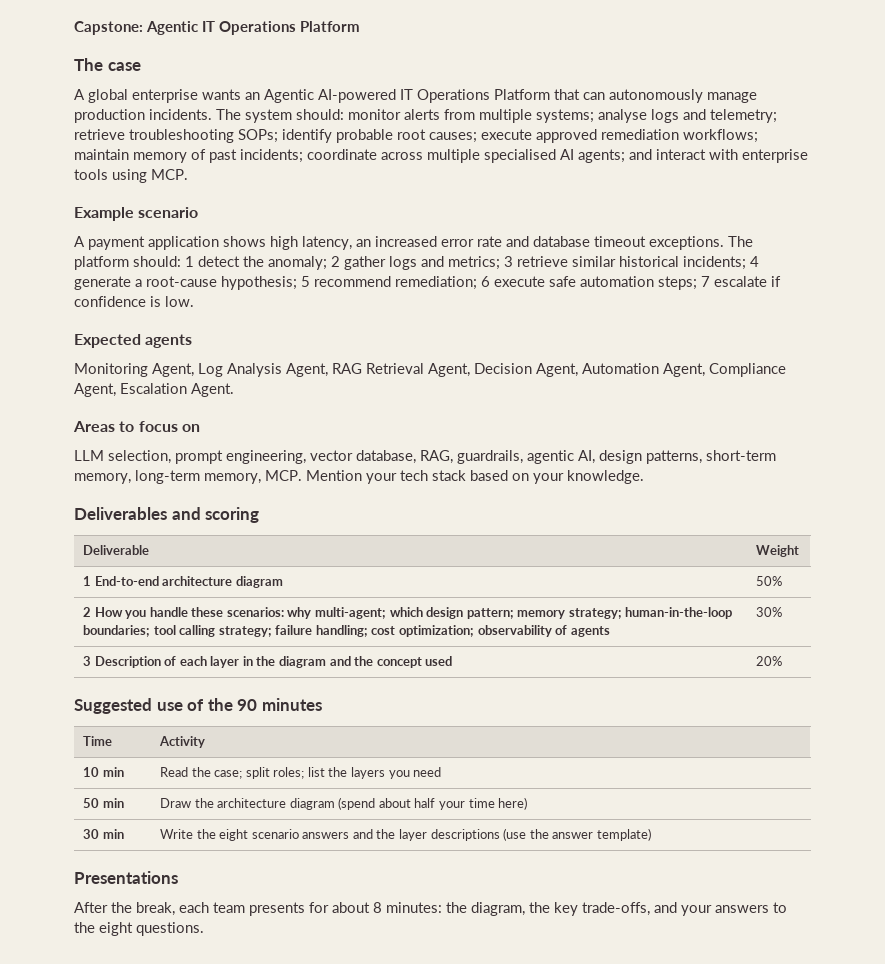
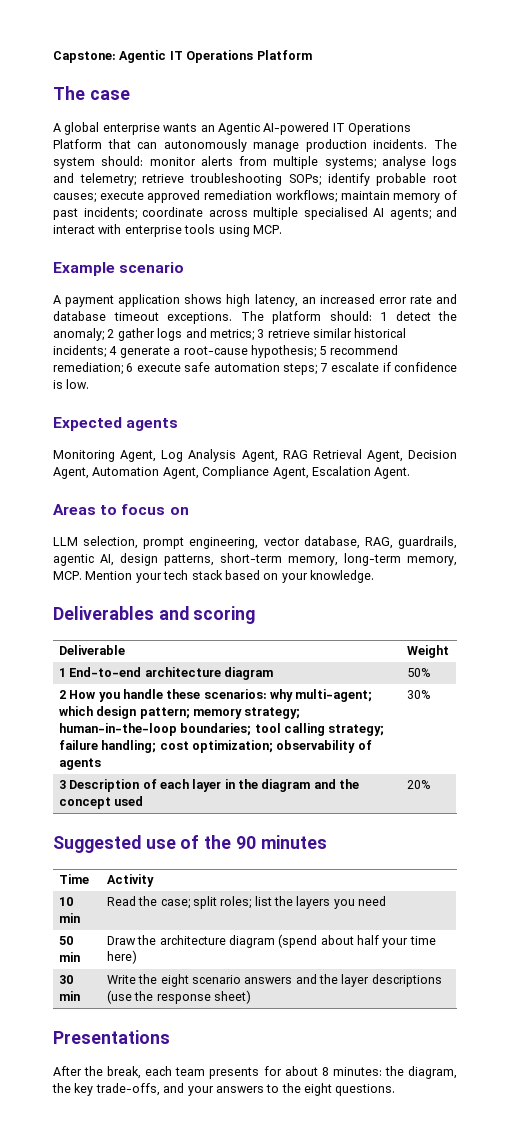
[552,828,651,841] answer template) -> [156,990,251,1004] response sheet)

